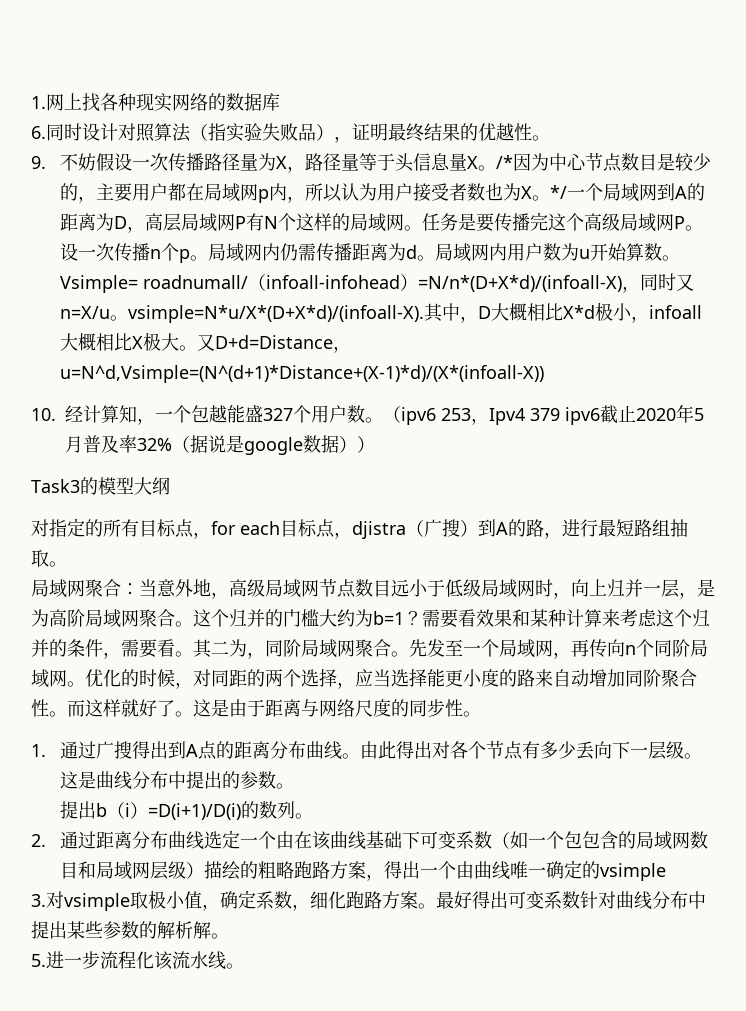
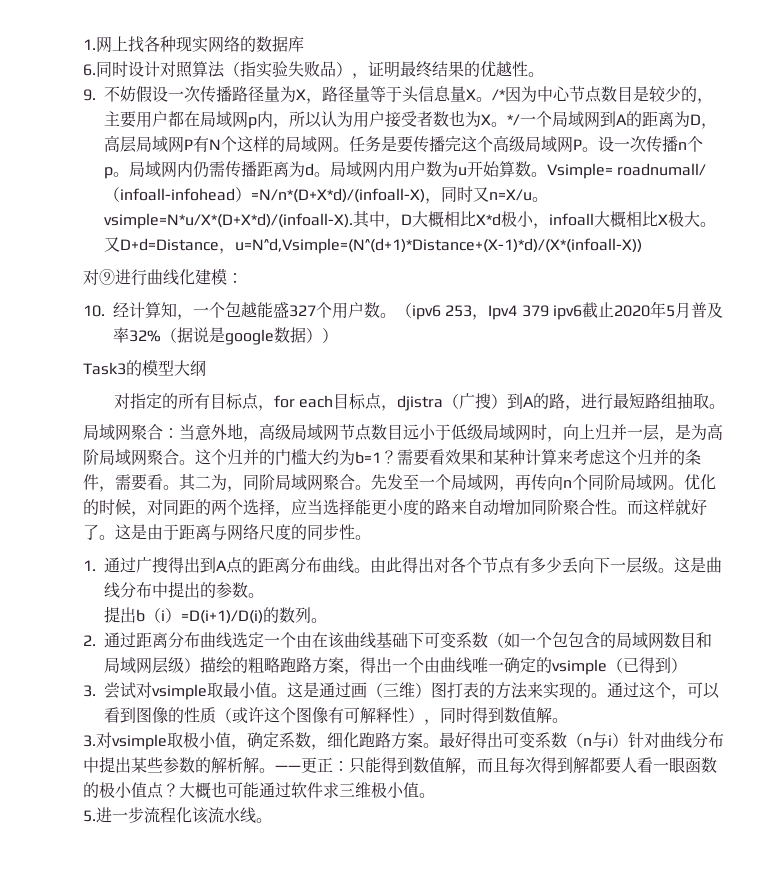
(545, 374) none -> [83,268,243,286] // 对⑨进行曲线化建模：
(667, 872) none -> [607,657,687,673] [83,682,720,700] [104,707,568,725] （已得到） // 3.尝试对vsimple取最小值。这是通过画（三维）图打表的方法来实现的。通过这个，可以看到图像的性质（或许这个图像有可解释性），同时得到数值解。
(580, 900) none -> [567,732,628,748] （n与i）
(229, 936) none -> [275,757,717,775] [83,781,435,799] ——更正：只能得到数值解，而且每次得到解都要人看一眼函数的极小值点？大概也可能通过软件求三维极小值。

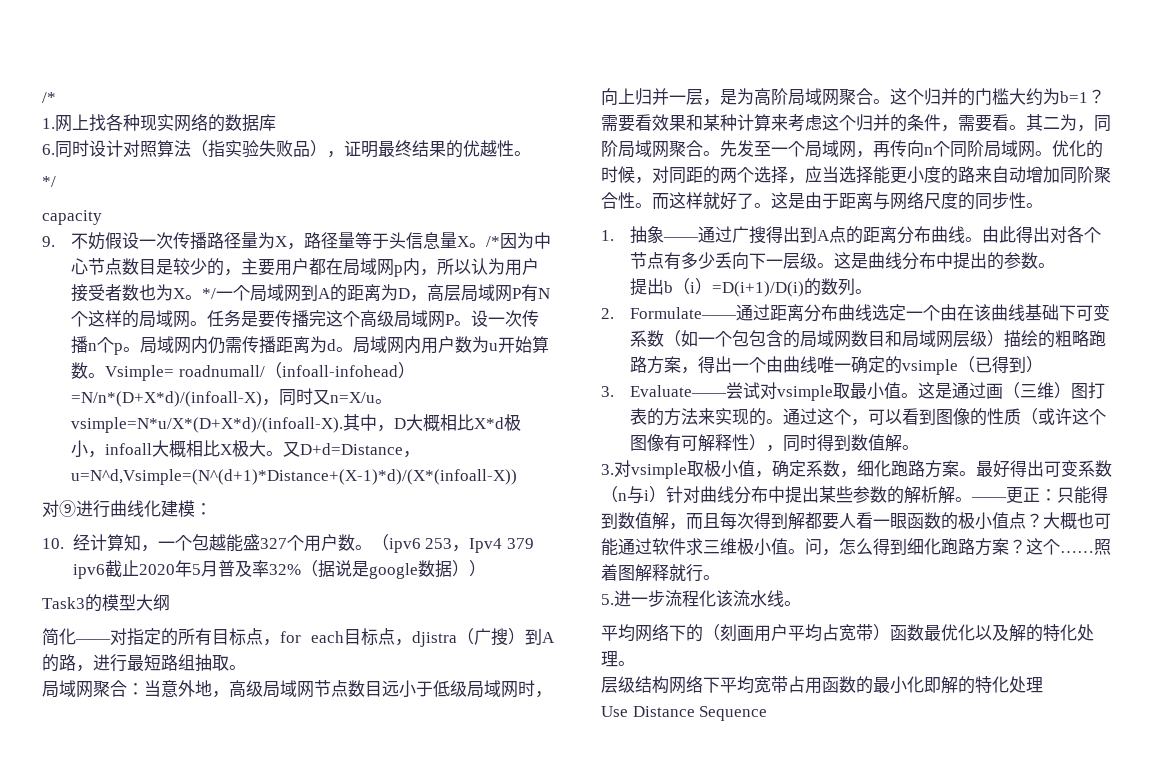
(83, 44) none -> [42,92,56,103] /* //
(544, 74) none -> [42,176,56,187] [42,210,102,225] // */ // capacity
(206, 368) none -> [42,628,111,646] 简化——
(96, 565) none -> [630,226,700,243] 抽象——
(96, 640) none -> [630,307,738,319] Formulate——
(96, 691) none -> [630,385,728,397] Evaluate——
(435, 795) none -> [805,538,1111,556] [601,564,720,582] 问，怎么得到细化跑路方案？这个……照着图解释就行。
(272, 820) none -> [601,624,1094,642] [601,651,635,667] [601,676,1043,694] [601,706,768,721] // 平均网络下的（刻画用户平均占宽带）函数最优化以及解的特化处理。 // 层级结构网络下平均宽带占用函数的最小化即解的特化处理 // Use Distance Sequence

